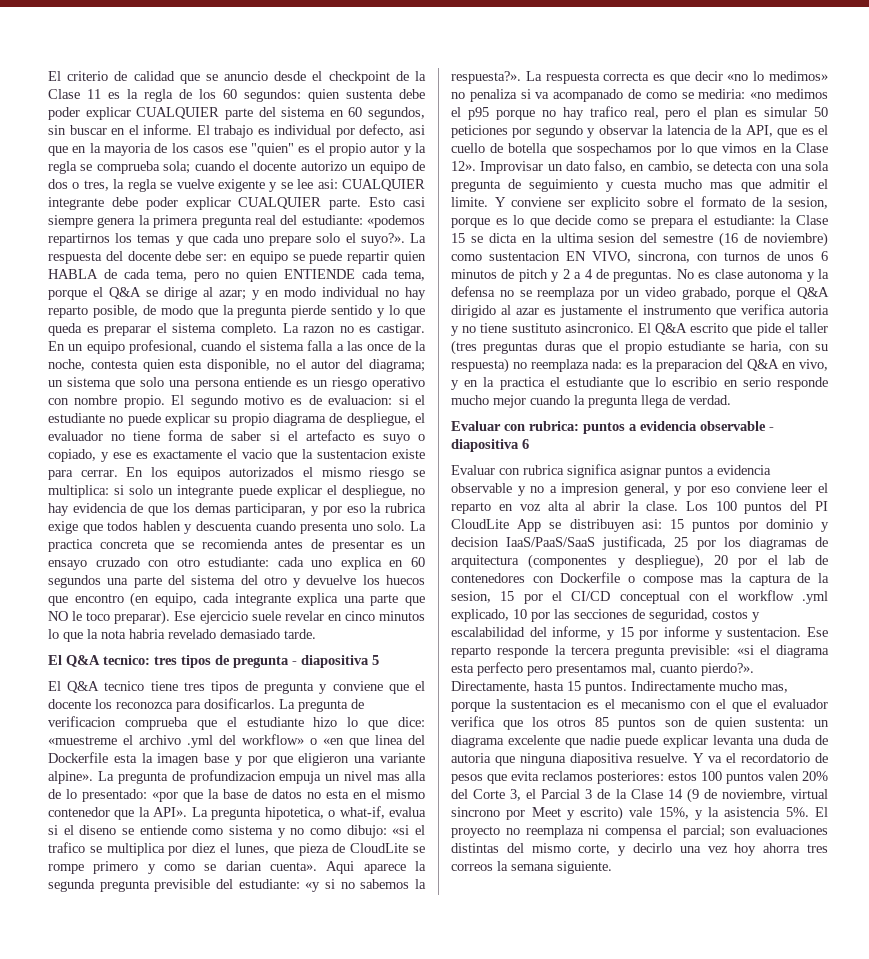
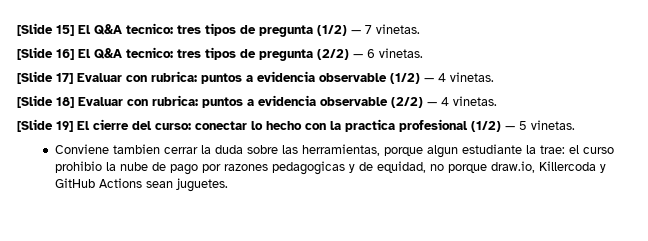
[48,71,426,84] [48,89,425,102] [48,107,425,120] [48,124,425,138] [48,143,426,156] [48,161,425,174] [48,179,425,192] [48,197,425,210] [48,215,425,228] [48,233,427,246] [48,251,427,264] [48,269,425,282] [48,287,426,300] [48,305,426,318] [48,323,425,336] [48,340,426,354] [48,359,425,372] [48,377,425,390] [48,395,425,408] [48,413,425,426] [48,430,425,444] [48,449,425,462] [48,467,426,480] [48,485,425,498] [48,503,427,516] [48,521,427,534] [48,539,427,552] [48,557,425,570] [48,575,426,588] [48,592,425,607] [48,610,425,625] [48,629,316,642] [48,655,379,668] [48,681,426,694] [48,698,364,712] [48,716,425,730] [48,734,425,748] [48,752,426,766] [48,770,427,784] [48,789,425,802] [48,806,427,820] [48,825,426,838] [48,842,425,856] [48,861,426,874] [48,879,427,892] [451,71,828,84] [451,89,828,102] [451,106,828,120] [451,125,828,138] [451,143,828,156] [451,160,829,174] [451,179,828,192] [451,196,828,210] [451,215,828,228] [451,232,828,247] [451,251,828,263] [451,269,829,282] [451,286,829,300] [451,304,829,318] [451,323,828,336] [451,340,828,355] [451,358,828,373] [451,377,828,390] [451,395,731,408] [451,421,774,434] [451,439,529,452] [451,464,771,478] [451,483,828,496] [451,501,828,514] [451,519,829,532] [451,536,828,550] [451,554,828,569] [451,572,829,586] [451,590,828,604] [451,609,760,622] [451,626,828,640] [451,645,829,658] [451,662,754,676] [451,681,788,694] [451,699,828,712] [451,716,829,730] [451,735,828,748] [451,753,828,766] [451,771,828,784] [451,788,828,803] [451,806,828,821] [451,825,828,838] [451,843,828,856] [451,861,612,874] El criterio de calidad que se anuncio desde el checkpoint de la Clase 11 es la regla de los 60 segundos: quien sustenta debe poder explicar CUALQUIER parte del sistema en 60 segundos, sin buscar en el informe. El trabajo es individual por defecto, asi que en la mayoria de los casos ese "quien" es el propio autor y la regla se comprueba sola; cuando el docente autorizo un equipo de dos o tres, la regla se vuelve exigente y se lee asi: CUALQUIER integrante debe poder explicar CUALQUIER parte. Esto casi siempre genera la primera pregunta real del estudiante: «podemos repartirnos los temas y que cada uno prepare solo el suyo?». La respuesta del docente debe ser: en equipo se puede repartir quien HABLA de cada tema, pero no quien ENTIENDE cada tema, porque el Q&A se dirige al azar; y en modo individual no hay reparto posible, de modo que la pregunta pierde sentido y lo que queda es preparar el sistema completo. La razon no es castigar. En un equipo profesional, cuando el sistema falla a las once de la noche, contesta quien esta disponible, no el autor del diagrama; un sistema que solo una persona entiende es un riesgo operativo con nombre propio. El segundo motivo es de evaluacion: si el estudiante no puede explicar su propio diagrama de despliegue, el evaluador no tiene forma de saber si el artefacto es suyo o copiado, y ese es exactamente el vacio que la sustentacion existe para cerrar. En los equipos autorizados el mismo riesgo se multiplica: si solo un integrante puede explicar el despliegue, no hay evidencia de que los demas participaran, y por eso la rubrica exige que todos hablen y descuenta cuando presenta uno solo. La practica concreta que se recomienda antes de presentar es un ensayo cruzado con otro estudiante: cada uno explica en 60 segundos una parte del sistema del otro y devuelve los huecos que encontro (en equipo, cada integrante explica una parte que NO le toco preparar). Ese ejercicio suele revelar en cinco minutos lo que la nota habria revelado demasiado tarde. // El Q&A tecnico: tres tipos de pregunta - diapositiva 5 // El Q&A tecnico tiene tres tipos de pregunta y conviene que el docente los reconozca para dosificarlos. La pregunta de verificacion comprueba que el estudiante hizo lo que dice: «muestreme el archivo .yml del workflow» o «en que linea del Dockerfile esta la imagen base y por que eligieron una variante alpine». La pregunta de profundizacion empuja un nivel mas alla de lo presentado: «por que la base de datos no esta en el mismo contenedor que la API». La pregunta hipotetica, o what-if, evalua si el diseno se entiende como sistema y no como dibujo: «si el trafico se multiplica por diez el lunes, que pieza de CloudLite se rompe primero y como se darian cuenta». Aqui aparece la segunda pregunta previsible del estudiante: «y si no sabemos la respuesta?». La respuesta correcta es que decir «no lo medimos» no penaliza si va acompanado de como se mediria: «no medimos el p95 porque no hay trafico real, pero el plan es simular 50 peticiones por segundo y observar la latencia de la API, que es el cuello de botella que sospechamos por lo que vimos en la Clase 12». Improvisar un dato falso, en cambio, se detecta con una sola pregunta de seguimiento y cuesta mucho mas que admitir el limite. Y conviene ser explicito sobre el formato de la sesion, porque es lo que decide como se prepara el estudiante: la Clase 15 se dicta en la ultima sesion del semestre (16 de noviembre) como sustentacion EN VIVO, sincrona, con turnos de unos 6 minutos de pitch y 2 a 4 de preguntas. No es clase autonoma y la defensa no se reemplaza por un video grabado, porque el Q&A dirigido al azar es justamente el instrumento que verifica autoria y no tiene sustituto asincronico. El Q&A escrito que pide el taller (tres preguntas duras que el propio estudiante se haria, con su respuesta) no reemplaza nada: es la preparacion del Q&A en vivo, y en la practica el estudiante que lo escribio en serio responde mucho mejor cuando la pregunta llega de verdad. // Evaluar con rubrica: puntos a evidencia observable - diapositiva 6 // Evaluar con rubrica significa asignar puntos a evidencia observable y no a impresion general, y por eso conviene leer el reparto en voz alta al abrir la clase. Los 100 puntos del PI CloudLite App se distribuyen asi: 15 puntos por dominio y decision IaaS/PaaS/SaaS justificada, 25 por los diagramas de arquitectura (componentes y despliegue), 20 por el lab de contenedores con Dockerfile o compose mas la captura de la sesion, 15 por el CI/CD conceptual con el workflow .yml explicado, 10 por las secciones de seguridad, costos y escalabilidad del informe, y 15 por informe y sustentacion. Ese reparto responde la tercera pregunta previsible: «si el diagrama esta perfecto pero presentamos mal, cuanto pierdo?». Directamente, hasta 15 puntos. Indirectamente mucho mas, porque la sustentacion es el mecanismo con el que el evaluador verifica que los otros 85 puntos son de quien sustenta: un diagrama excelente que nadie puede explicar levanta una duda de autoria que ninguna diapositiva resuelve. Y va el recordatorio de pesos que evita reclamos posteriores: estos 100 puntos valen 20% del Corte 3, el Parcial 3 de la Clase 14 (9 de noviembre, virtual sincrono por Meet y escrito) vale 15%, y la asistencia 5%. El proyecto no reemplaza ni compensa el parcial; son evaluaciones distintas del mismo corte, y decirlo una vez hoy ahorra tres correos la semana siguiente. -> [17,23,420,37] [17,47,423,61] [17,71,494,84] [17,95,497,108] [17,119,575,132] [54,144,614,158] [54,161,606,175] [54,178,228,192] [Slide 15] El Q&A tecnico: tres tipos de pregunta (1/2) — 7 vinetas. // [Slide 16] El Q&A tecnico: tres tipos de pregunta (2/2) — 6 vinetas. // [Slide 17] Evaluar con rubrica: puntos a evidencia observable (1/2) — 4 vinetas. // [Slide 18] Evaluar con rubrica: puntos a evidencia observable (2/2) — 4 vinetas. // [Slide 19] El cierre del curso: conectar lo hecho con la practica profesional (1/2) — 5 vinetas. // Conviene tambien cerrar la duda sobre las herramientas, porque algun estudiante la trae: el curso prohibio la nube de pago por razones pedagogicas y de equidad, no porque draw.io, Killercoda y GitHub Actions sean juguetes.

